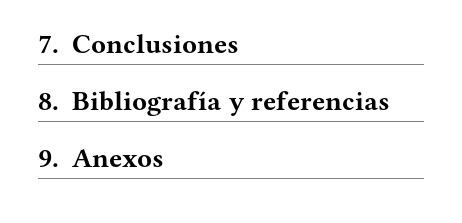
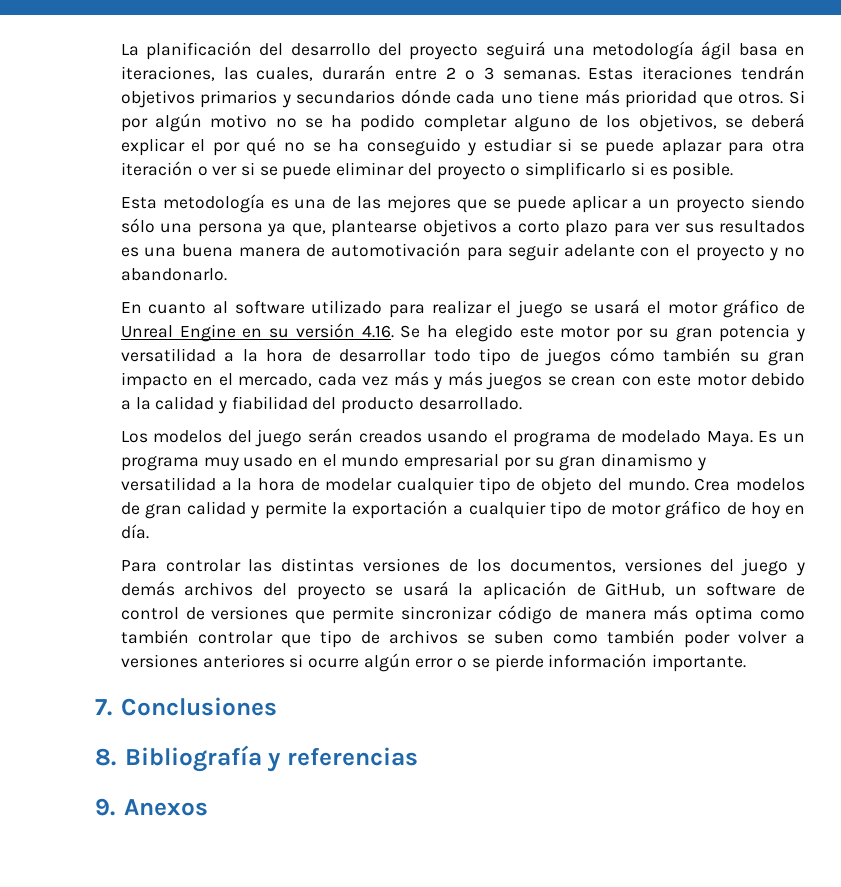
(38, 44) none -> [120,41,805,60] [120,65,806,81] [120,89,806,108] [120,113,805,132] [120,137,806,156] [120,161,734,180] [120,194,805,213] [120,218,806,237] [120,242,806,261] [120,268,227,281] [120,299,805,318] [120,323,806,342] [120,347,806,366] [120,371,805,390] [120,396,522,414] [120,428,806,447] [120,453,706,471] [120,477,805,495] [120,500,805,519] [120,524,149,539] [120,558,806,576] [120,581,806,600] [120,605,806,624] [120,629,806,648] [120,653,747,672] La planificación del desarrollo del proyecto seguirá una metodología ágil basa en iteraciones, las cuales, durarán entre 2 o 3 semanas. Estas iteraciones tendrán objetivos primarios y secundarios dónde cada uno tiene más prioridad que otros. Si por algún motivo no se ha podido completar alguno de los objetivos, se deberá explicar el por qué no se ha conseguido y estudiar si se puede aplazar para otra iteración o ver si se puede eliminar del proyecto o simplificarlo si es posible. // Esta metodología es una de las mejores que se puede aplicar a un proyecto siendo sólo una persona ya que, plantearse objetivos a corto plazo para ver sus resultados es una buena manera de automotivación para seguir adelante con el proyecto y no abandonarlo. // En cuanto al software utilizado para realizar el juego se usará el motor gráfico de Unreal Engine en su versión 4.16. Se ha elegido este motor por su gran potencia y versatilidad a la hora de desarrollar todo tipo de juegos cómo también su gran impacto en el mercado, cada vez más y más juegos se crean con este motor debido a la calidad y fiabilidad del producto desarrollado. // Los modelos del juego serán creados usando el programa de modelado Maya. Es un programa muy usado en el mundo empresarial por su gran dinamismo y versatilidad a la hora de modelar cualquier tipo de objeto del mundo. Crea modelos de gran calidad y permite la exportación a cualquier tipo de motor gráfico de hoy en día. // Para controlar las distintas versiones de los documentos, versiones del juego y demás archivos del proyecto se usará la aplicación de GitHub, un software de control de versiones que permite sincronizar código de manera más optima como también controlar que tipo de archivos se suben como también poder volver a versiones anteriores si ocurre algún error o se pierde información importante. //

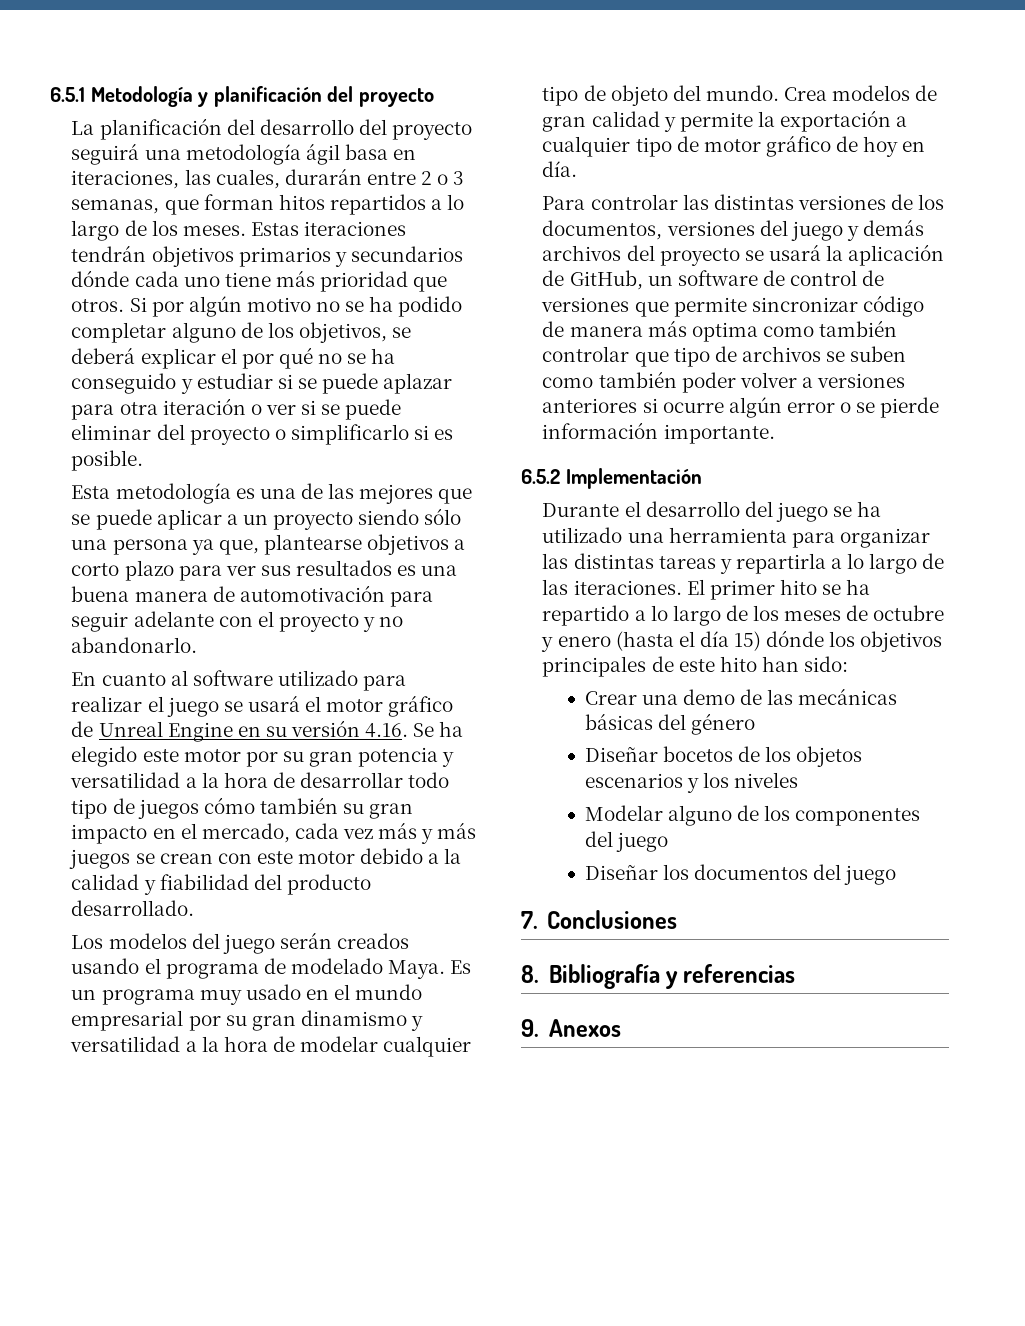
(120, 50) none -> [50,86,434,107] 6.5.1 Metodología y planificación del proyecto //
[502,70,580,80] semanas. -> [71,194,465,215] [71,220,246,241] semanas, que forman hitos repartidos a lo largo de los meses.
(747, 663) none -> [521,468,702,489] [542,501,882,522] [542,527,930,548] [542,553,945,574] [542,579,871,600] [542,605,945,626] [541,630,943,652] [542,656,849,677] [584,688,898,705] [584,713,755,735] [584,746,863,767] [584,772,799,793] [584,805,921,826] [584,831,668,852] [584,864,897,885] // 6.5.2 Implementación // Durante el desarrollo del juego se ha utilizado una herramienta para organizar las distintas tareas y repartirla a lo largo de las iteraciones. El primer hito se ha repartido a lo largo de los meses de octubre y enero (hasta el día 15) dónde los objetivos principales de este hito han sido: // Crear una demo de las mecánicas básicas del género // Diseñar bocetos de los objetos escenarios y los niveles // Modelar alguno de los componentes del juego // Diseñar los documentos del juego

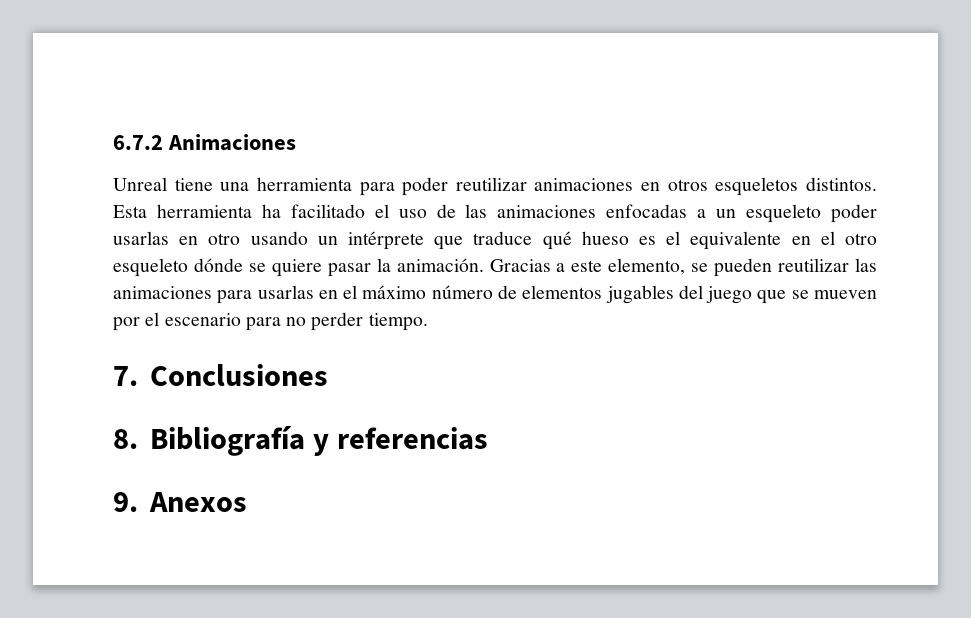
[50,86,434,107] [71,118,473,140] [71,143,417,165] [71,168,465,189] [71,194,465,215] [71,220,407,241] [71,245,463,267] [71,270,448,292] [71,296,463,317] [71,322,412,343] [71,347,396,369] [71,373,453,394] [71,398,402,420] [71,424,454,445] [71,450,144,471] [71,483,473,504] [71,508,462,530] [71,534,466,555] [71,560,458,581] [71,585,433,607] [71,611,404,632] [71,637,198,653] [71,670,407,691] [71,695,454,717] [71,720,464,742] [71,746,455,767] [70,772,450,788] [71,797,414,819] [71,822,477,844] [69,848,462,869] [71,874,371,895] [71,900,195,916] [71,932,410,954] [71,958,472,979] [71,984,423,1005] [71,1010,424,1031] [70,1036,472,1057] [542,85,938,106] [542,110,908,132] [542,135,926,157] [542,161,578,177] [542,194,945,210] [542,219,925,241] [542,244,945,266] [542,270,885,290] [541,295,924,317] [542,320,898,342] [542,346,907,367] [542,371,906,393] [542,397,940,418] [542,422,775,444] [521,468,702,489] [542,501,882,522] [542,527,930,548] [542,553,945,574] [542,579,871,600] [542,605,945,626] [541,630,943,652] [542,656,849,677] [584,688,898,705] [584,713,755,735] [584,746,863,767] [584,772,799,793] [584,805,921,826] [584,831,668,852] [584,864,897,885] 6.5.1 Metodología y planificación del proyecto // La planificación del desarrollo del proyecto seguirá una metodología ágil basa en iteraciones, las cuales, durarán entre 2 o 3 semanas, que forman hitos repartidos a lo largo de los meses. Estas iteraciones tendrán objetivos primarios y secundarios dónde cada uno tiene más prioridad que otros. Si por algún motivo no se ha podido completar alguno de los objetivos, se deberá explicar el por qué no se ha conseguido y estudiar si se puede aplazar para otra iteración o ver si se puede eliminar del proyecto o simplificarlo si es posible. // Esta metodología es una de las mejores que se puede aplicar a un proyecto siendo sólo una persona ya que, plantearse objetivos a corto plazo para ver sus resultados es una buena manera de automotivación para seguir adelante con el proyecto y no abandonarlo. // En cuanto al software utilizado para realizar el juego se usará el motor gráfico de Unreal Engine en su versión 4.16. Se ha elegido este motor por su gran potencia y versatilidad a la hora de desarrollar todo tipo de juegos cómo también su gran impacto en el mercado, cada vez más y más juegos se crean con este motor debido a la calidad y fiabilidad del producto desarrollado. // Los modelos del juego serán creados usando el programa de modelado Maya. Es un programa muy usado en el mundo empresarial por su gran dinamismo y versatilidad a la hora de modelar cualquier tipo de objeto del mundo. Crea modelos de gran calidad y permite la exportación a cualquier tipo de motor gráfico de hoy en día. // Para controlar las distintas versiones de los documentos, versiones del juego y demás archivos del proyecto se usará la aplicación de GitHub, un software de control de versiones que permite sincronizar código de manera más optima como también controlar que tipo de archivos se suben como también poder volver a versiones anteriores si ocurre algún error o se pierde información importante. // 6.5.2 Implementación // Durante el desarrollo del juego se ha utilizado una herramienta para organizar las distintas tareas y repartirla a lo largo de las iteraciones. El primer hito se ha repartido a lo largo de los meses de octubre y enero (hasta el día 15) dónde los objetivos principales de este hito han sido: // Crear una demo de las mecánicas básicas del género // Diseñar bocetos de los objetos escenarios y los niveles // Modelar alguno de los componentes del juego // Diseñar los documentos del juego -> [113,134,297,151] [113,177,877,196] [113,204,877,223] [113,231,878,250] [113,258,878,277] [113,285,878,304] [113,312,428,331] 6.7.2 Animaciones // Unreal tiene una herramienta para poder reutilizar animaciones en otros esqueletos distintos. Esta herramienta ha facilitado el uso de las animaciones enfocadas a un esqueleto poder usarlas en otro usando un intérprete que traduce qué hueso es el equivalente en el otro esqueleto dónde se quiere pasar la animación. Gracias a este elemento, se pueden reutilizar las animaciones para usarlas en el máximo número de elementos jugables del juego que se mueven por el escenario para no perder tiempo.

